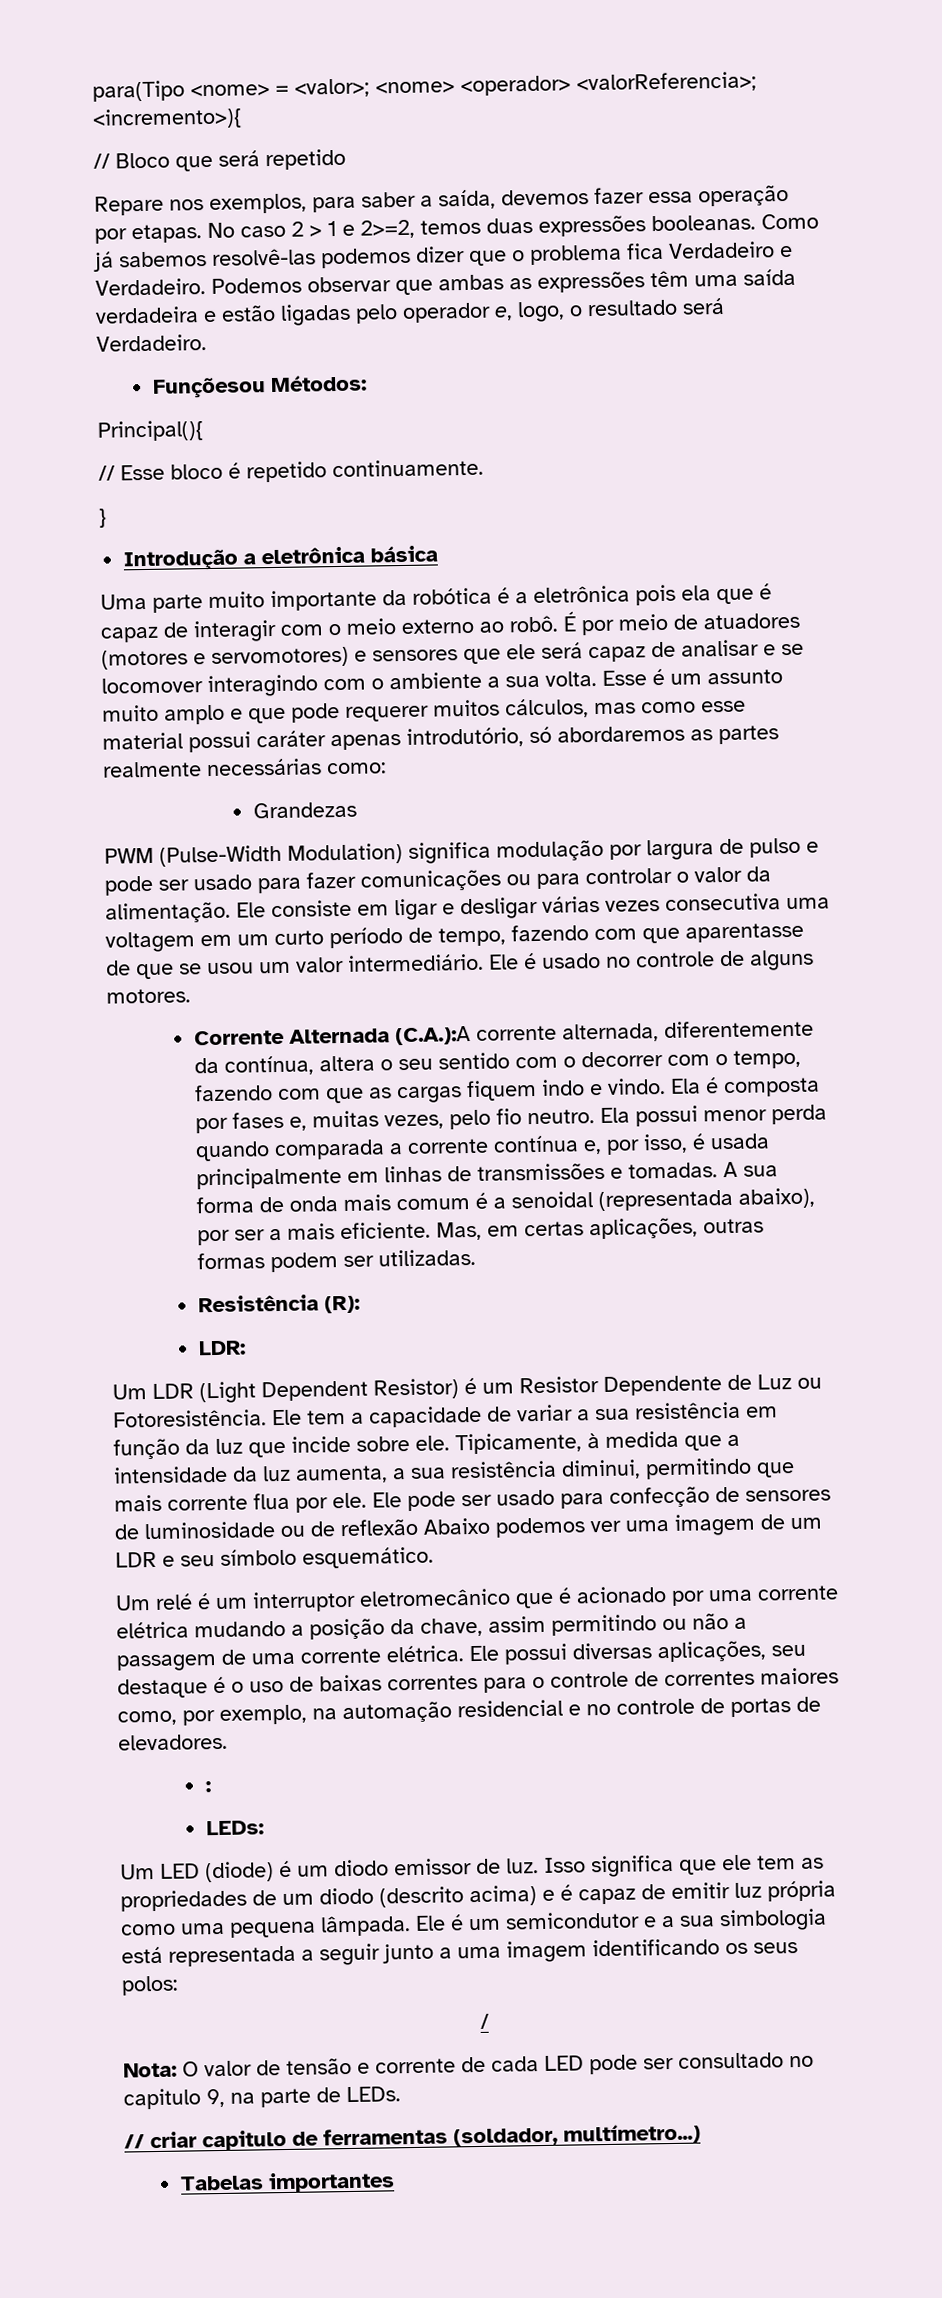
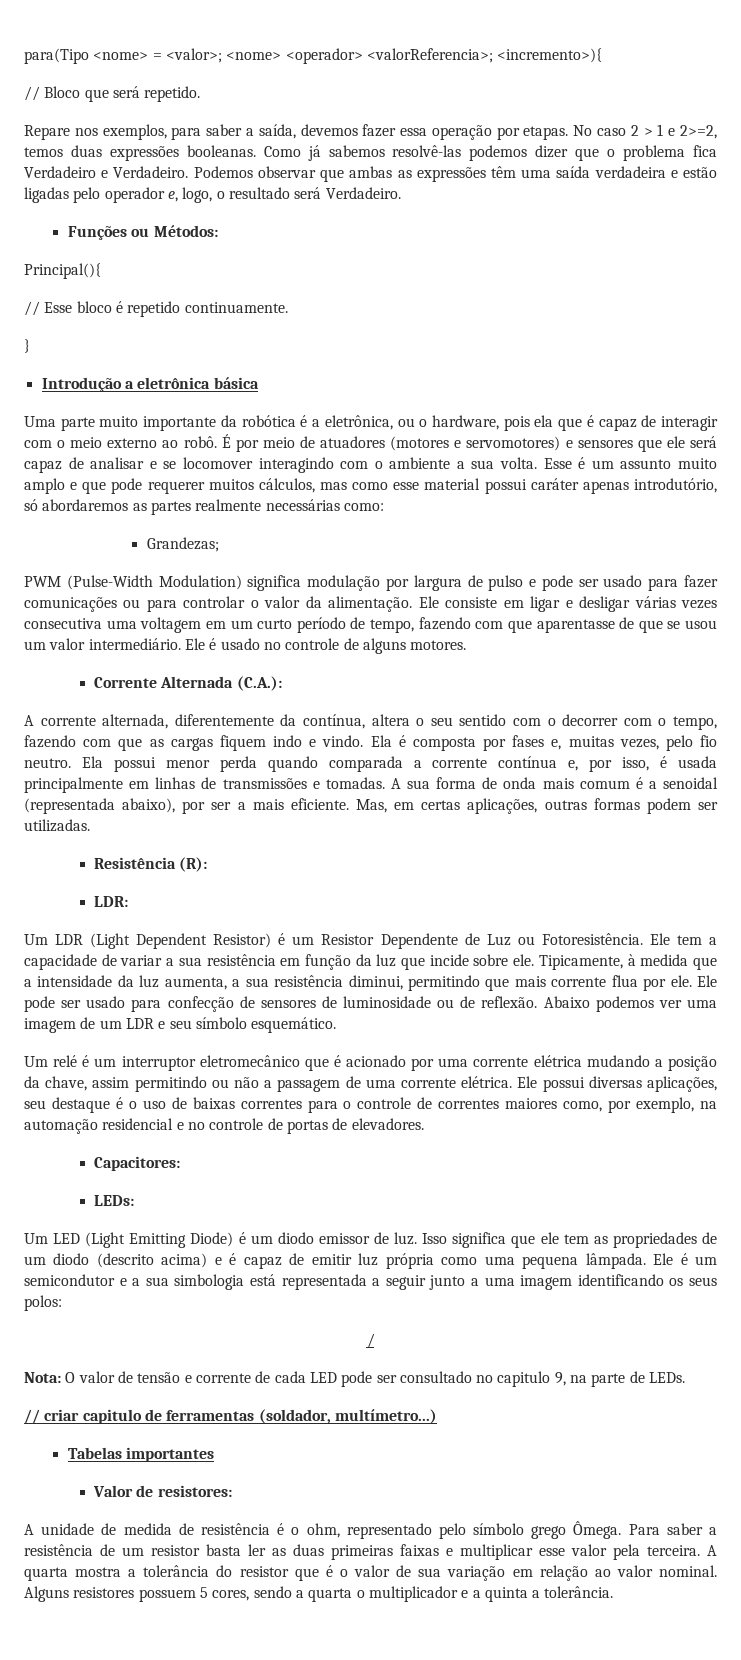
[265,148,346,171] repetido -> [144,86,201,102] repetido.
[151,377,266,399] Funçõesou -> [67,226,150,240] Funções ou
[533,585,630,603] eletrônica -> [324,415,499,430] eletrônica, ou o hardware,
[252,801,357,819] Grandezas -> [146,537,219,552] Grandezas;
[395,1025,472,1046] (C.A.):A -> [236,676,282,691] [24,715,34,726] (C.A.): // A
[340,1518,418,1537] reflexão -> [481,996,538,1008] reflexão.
[205,1781,212,1793] : -> [94,1156,181,1171] Capacitores:
[205,1861,274,1883] (diode) -> [85,1232,234,1248] (Light Emitting Diode)
(395, 2182) none -> [93,1485,232,1497] [24,1521,717,1539] [24,1544,717,1560] [24,1565,718,1581] [24,1586,614,1602] // Valor de resistores: // A unidade de medida de resistência é o ohm, representado pelo símbolo grego Ômega. Para saber a resistência de um resistor basta ler as duas primeiras faixas e multiplicar esse valor pela terceira. A quarta mostra a tolerância do resistor que é o valor de sua variação em relação ao valor nominal. Alguns resistores possuem 5 cores, sendo a quarta o multiplicador e a quinta a tolerância.

